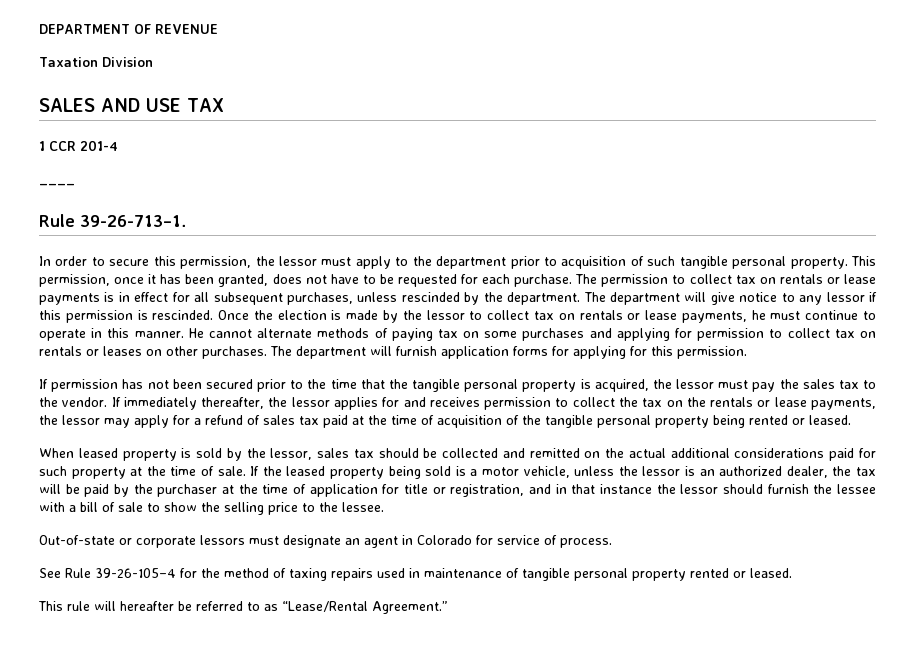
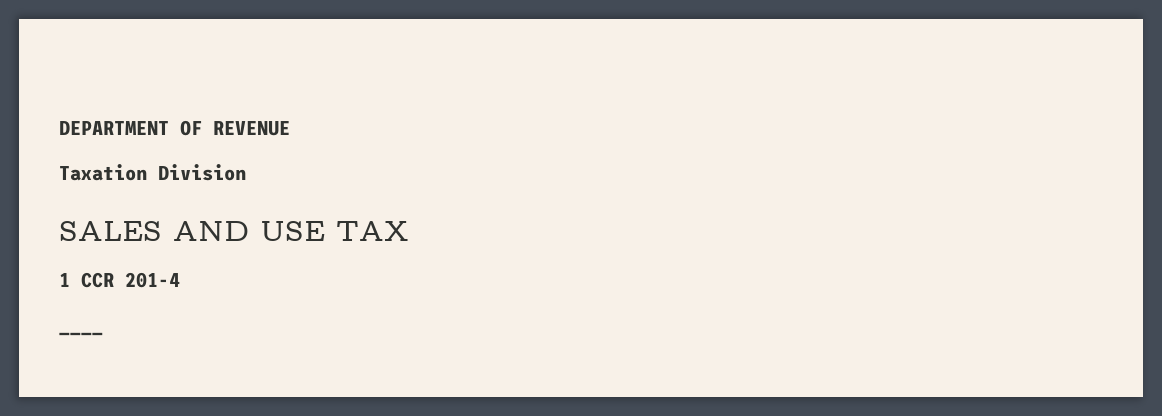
[39,214,186,227] [39,256,877,269] [39,274,876,287] [39,292,878,305] [39,310,876,323] [39,328,876,341] [39,346,747,359] [39,379,876,392] [39,397,877,410] [39,415,851,428] [39,448,877,461] [39,466,877,479] [39,484,876,497] [39,502,384,515] [39,535,612,548] [39,568,792,581] [38,601,448,614] // Rule 39-26-713–1. // In order to secure this permission, the lessor must apply to the department prior to acquisition of such tangible personal property. This permission, once it has been granted, does not have to be requested for each purchase. The permission to collect tax on rentals or lease payments is in effect for all subsequent purchases, unless rescinded by the department. The department will give notice to any lessor if this permission is rescinded. Once the election is made by the lessor to collect tax on rentals or lease payments, he must continue to operate in this manner. He cannot alternate methods of paying tax on some purchases and applying for permission to collect tax on rentals or leases on other purchases. The department will furnish application forms for applying for this permission. // If permission has not been secured prior to the time that the tangible personal property is acquired, the lessor must pay the sales tax to the vendor. If immediately thereafter, the lessor applies for and receives permission to collect the tax on the rentals or lease payments, the lessor may apply for a refund of sales tax paid at the time of acquisition of the tangible personal property being rented or leased. // When leased property is sold by the lessor, sales tax should be collected and remitted on the actual additional considerations paid for such property at the time of sale. If the leased property being sold is a motor vehicle, unless the lessor is an authorized dealer, the tax will be paid by the purchaser at the time of application for title or registration, and in that instance the lessor should furnish the lessee with a bill of sale to show the selling price to the lessee. // Out-of-state or corporate lessors must designate an agent in Colorado for service of process. // See Rule 39-26-105–4 for the method of taxing repairs used in maintenance of tangible personal property rented or leased. // This rule will hereafter be referred to as “Lease/Rental Agreement.” -> (103, 334) none

